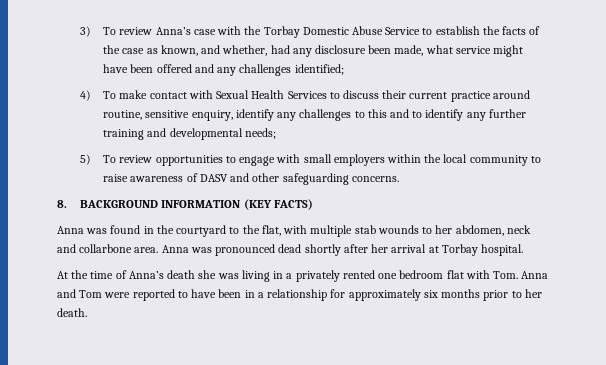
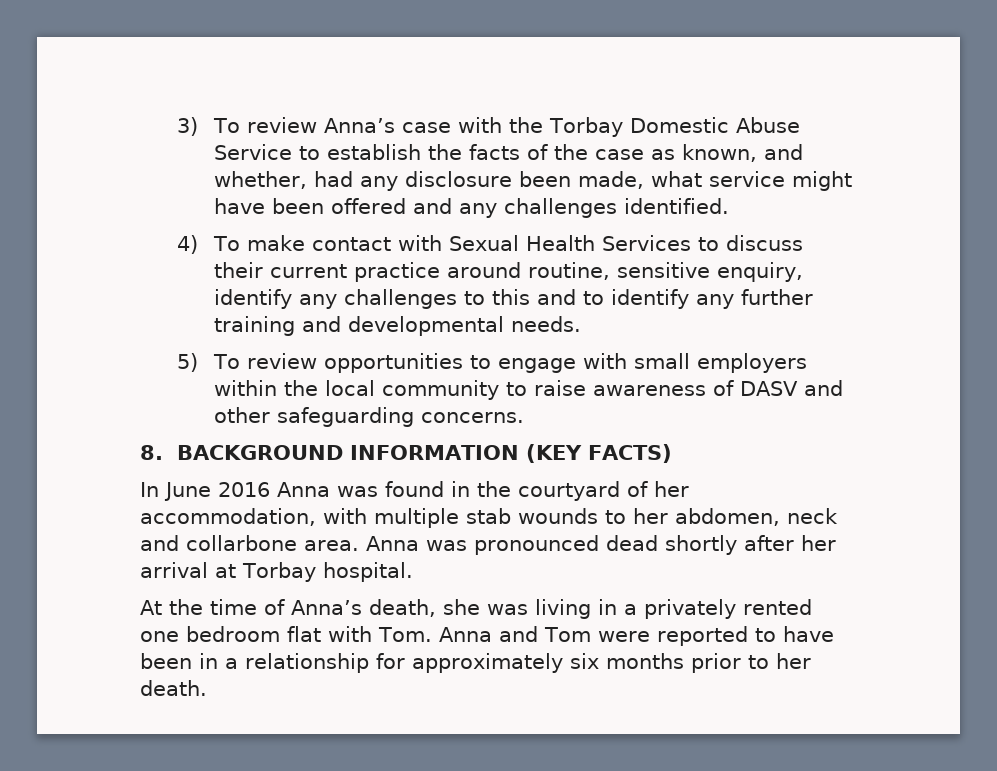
[294,64,344,75] identified; -> [623,198,729,214] identified.
[244,128,276,139] needs; -> [510,316,581,332] needs.
(313, 204) none -> [140,482,270,501] In June 2016
[229,225,281,236] to the flat, -> [627,481,689,497] [140,508,316,526] of her accommodation,
[167,270,196,279] death -> [369,599,436,617] death,

